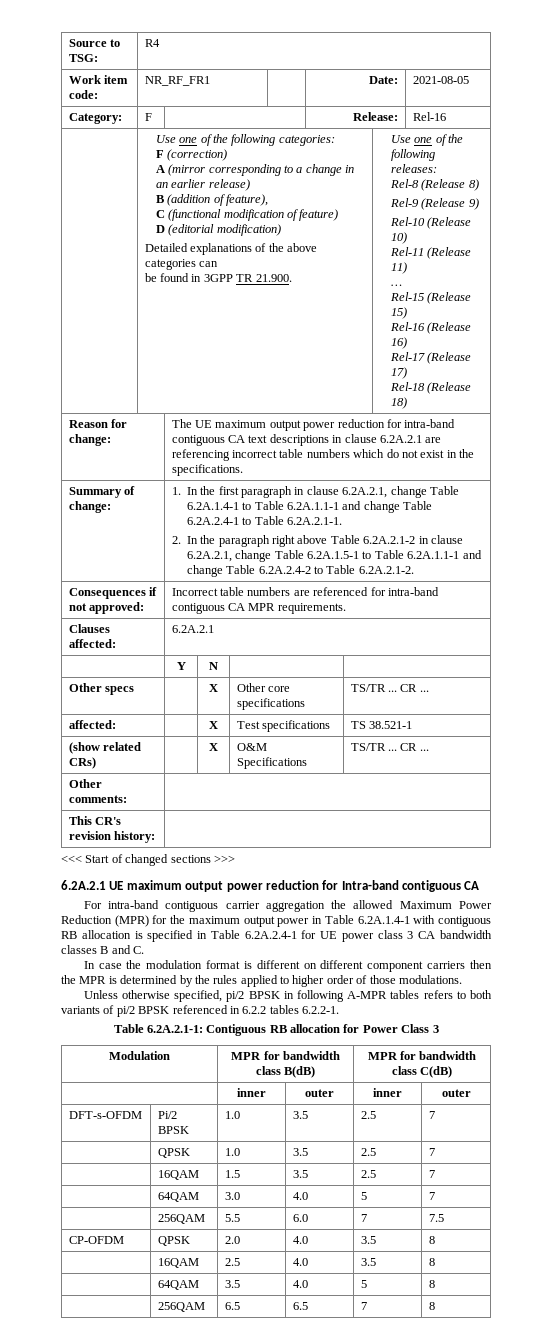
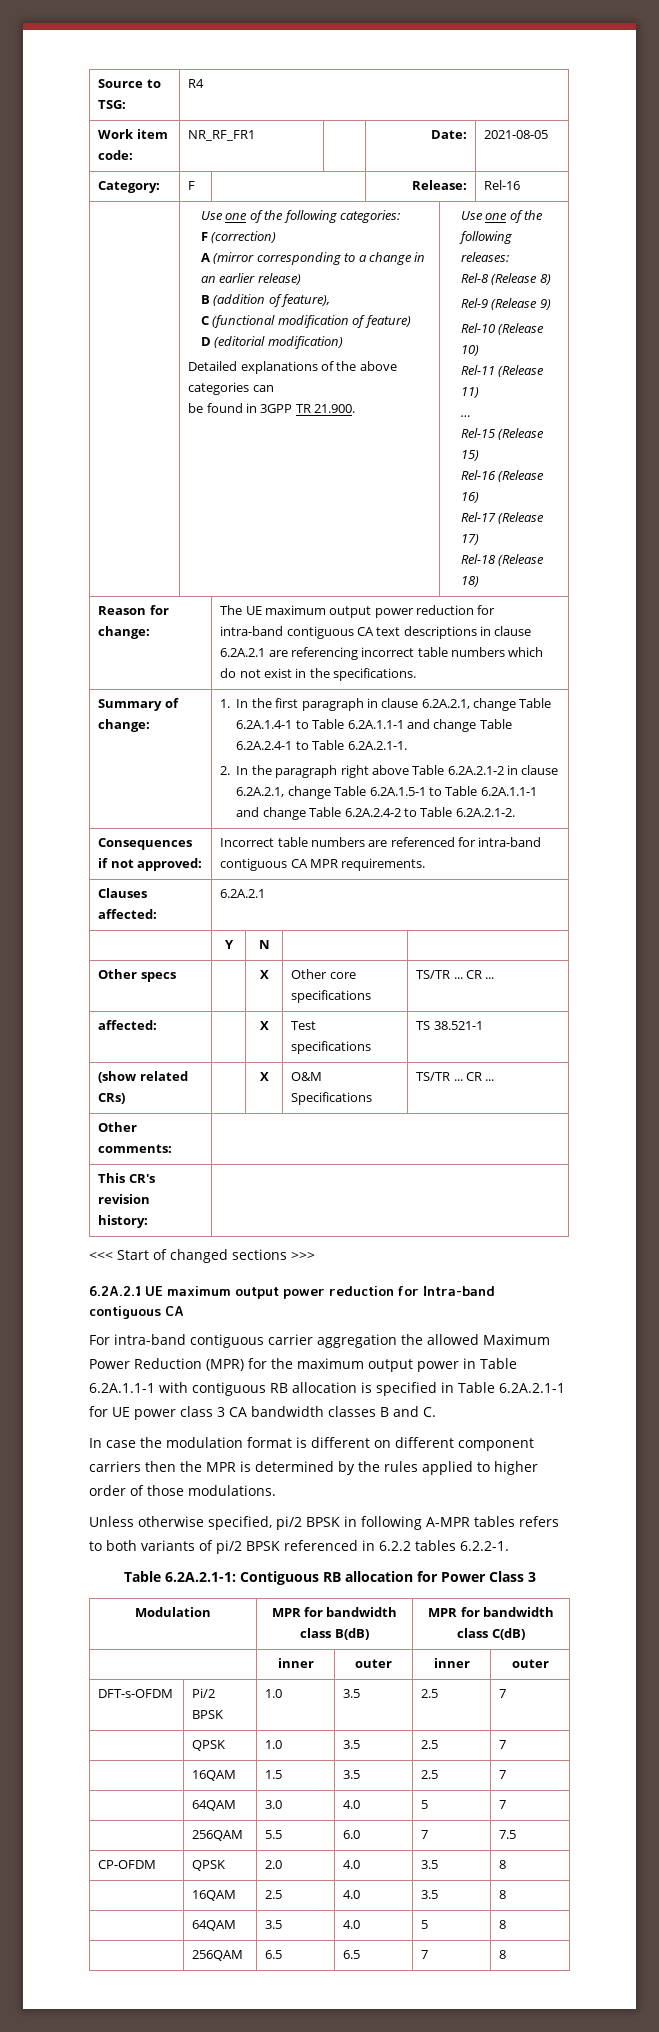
[357,916,410,924] 6.2A.1.4-1 -> [89,1383,155,1393] 6.2A.1.1-1
[244,931,297,939] 6.2A.2.4-1 -> [498,1383,565,1393] 6.2A.2.1-1

